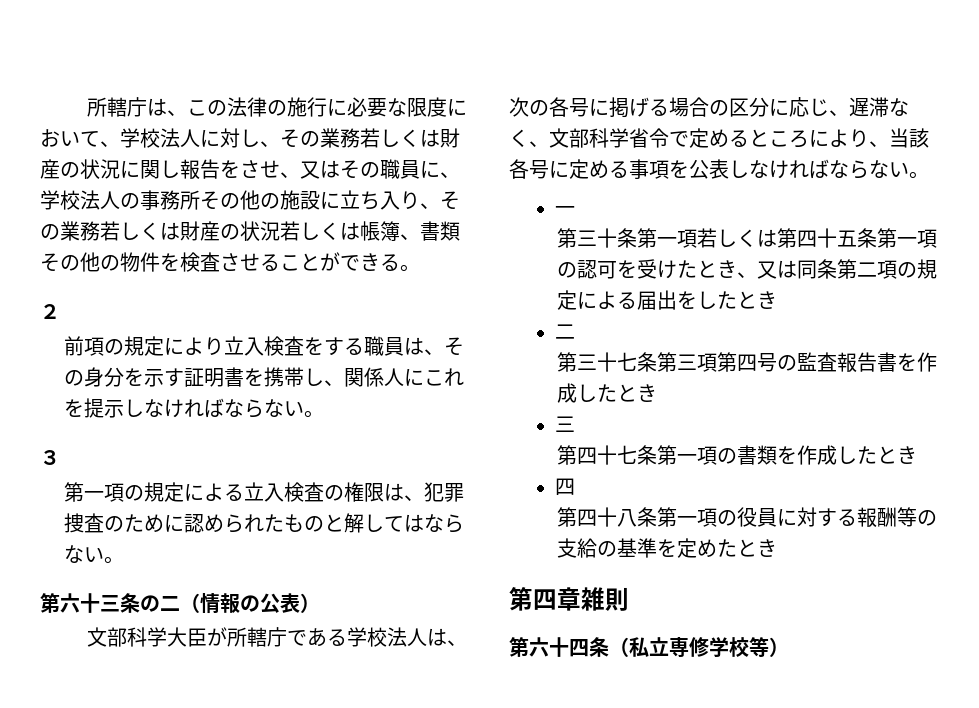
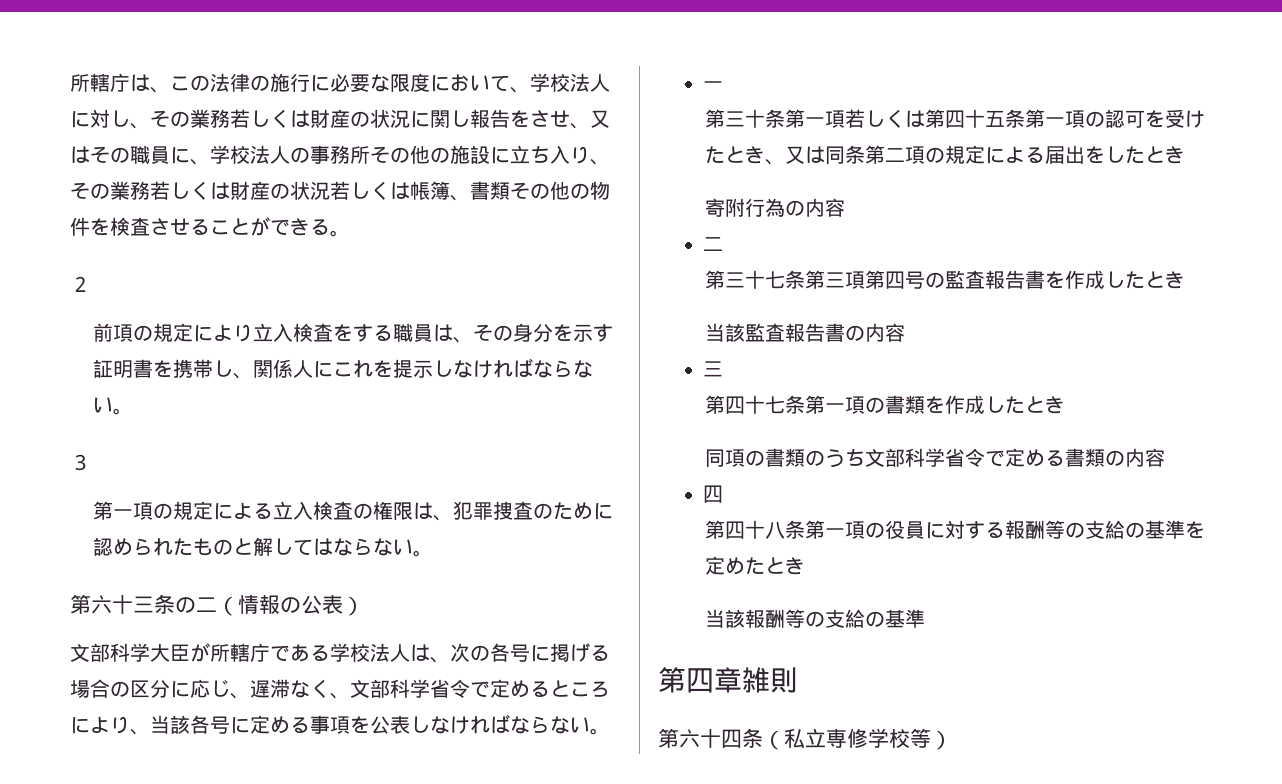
(777, 300) none -> [704,198,845,217] // 寄附行為の内容
(657, 393) none -> [704,323,905,342] // 当該監査報告書の内容
(917, 455) none -> [704,448,1165,468] // 同項の書類のうち文部科学省令で定める書類の内容
(777, 548) none -> [704,609,925,628] // 当該報酬等の支給の基準

